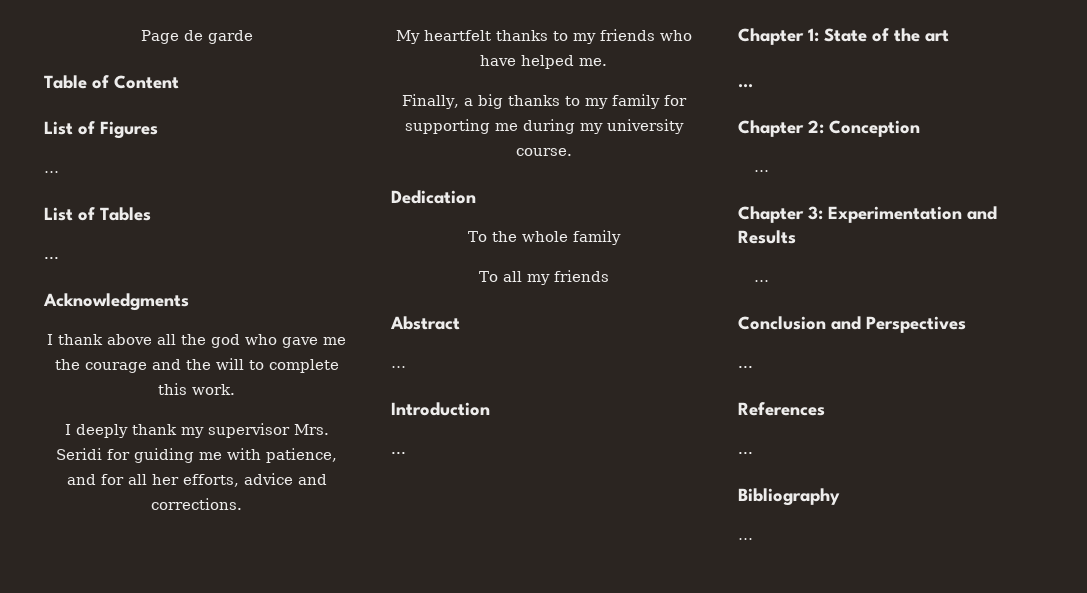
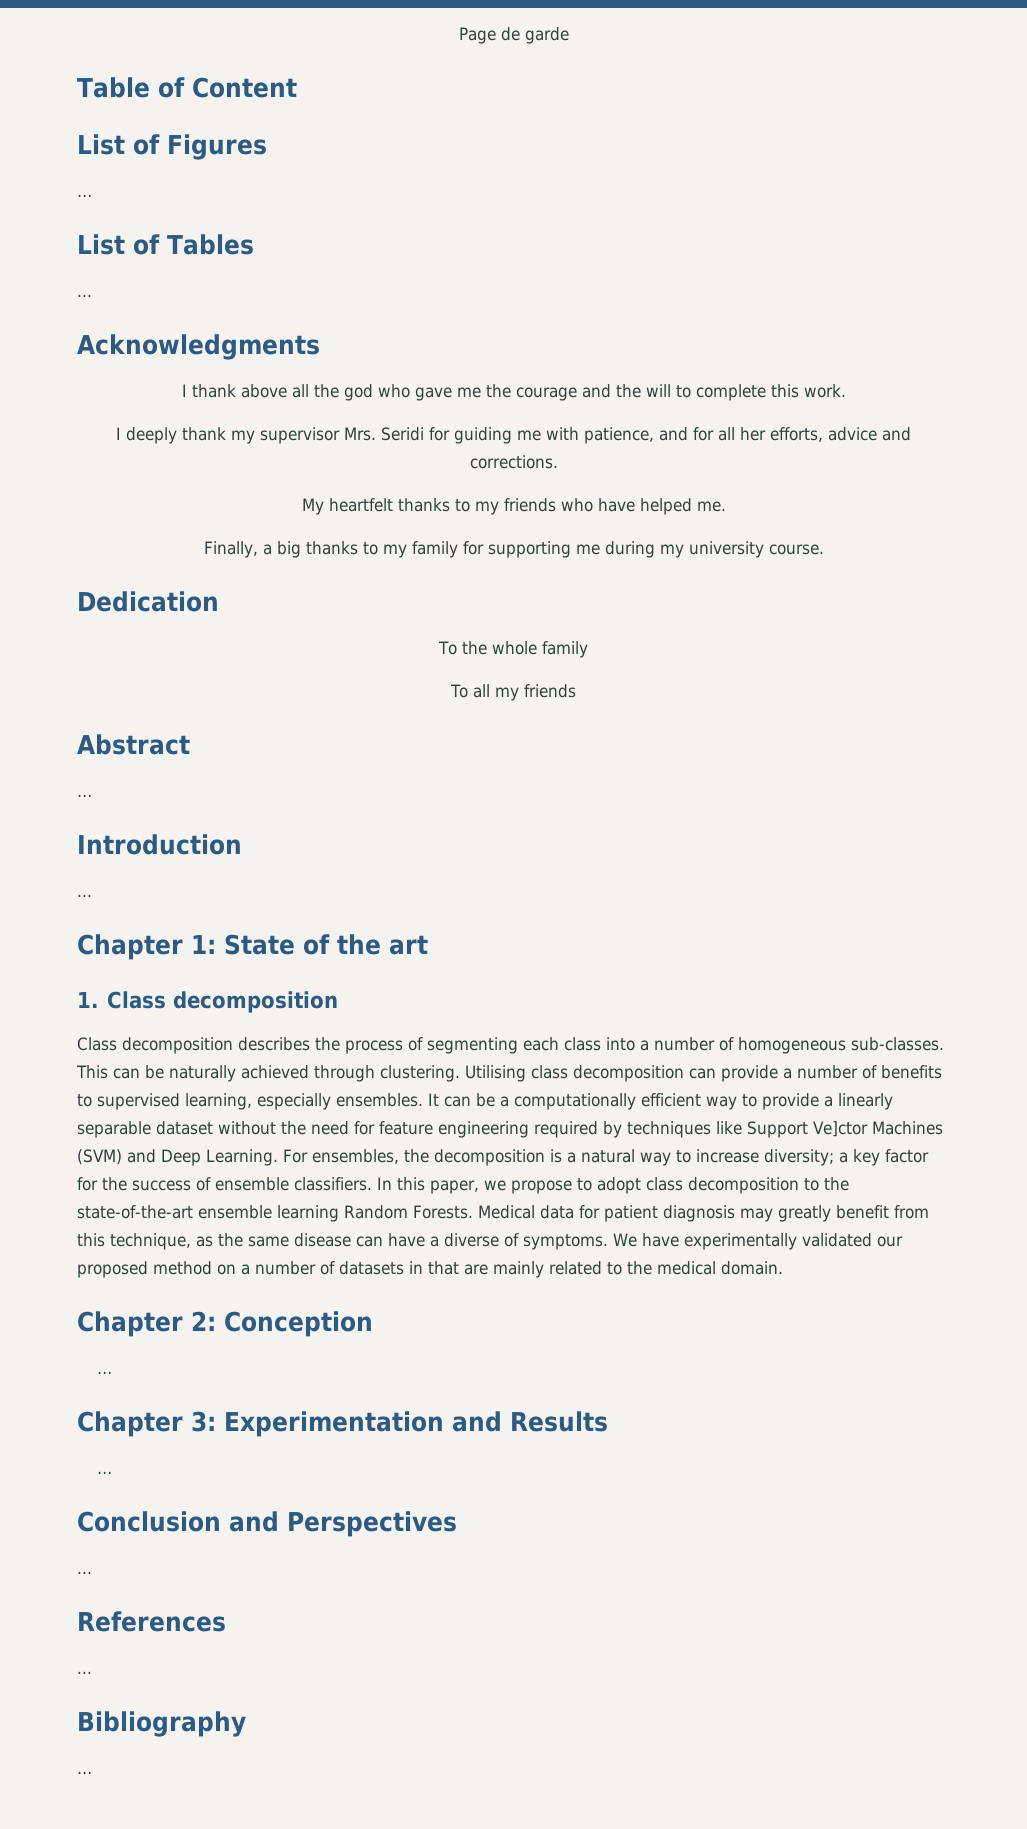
[738,84,753,88] ... -> [77,991,339,1013] [77,1037,944,1054] [76,1065,942,1082] [77,1093,893,1110] [77,1121,943,1138] [77,1149,929,1166] [77,1177,849,1194] [77,1205,929,1222] [77,1233,903,1250] [77,1261,783,1278] 1. Class decomposition // Class decomposition describes the process of segmenting each class into a number of homogeneous sub-classes. This can be naturally achieved through clustering. Utilising class decomposition can provide a number of benefits to supervised learning, especially ensembles. It can be a computationally efficient way to provide a linearly separable dataset without the need for feature engineering required by techniques like Support Ve]ctor Machines (SVM) and Deep Learning. For ensembles, the decomposition is a natural way to increase diversity; a key factor for the success of ensemble classifiers. In this paper, we propose to adopt class decomposition to the state-of-the-art ensemble learning Random Forests. Medical data for patient diagnosis may greatly benefit from this technique, as the same disease can have a diverse of symptoms. We have experimentally validated our proposed method on a number of datasets in that are mainly related to the medical domain.

